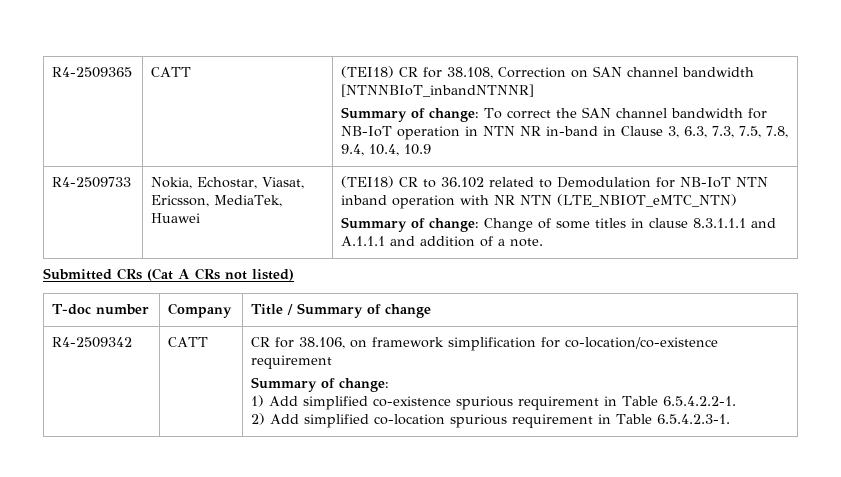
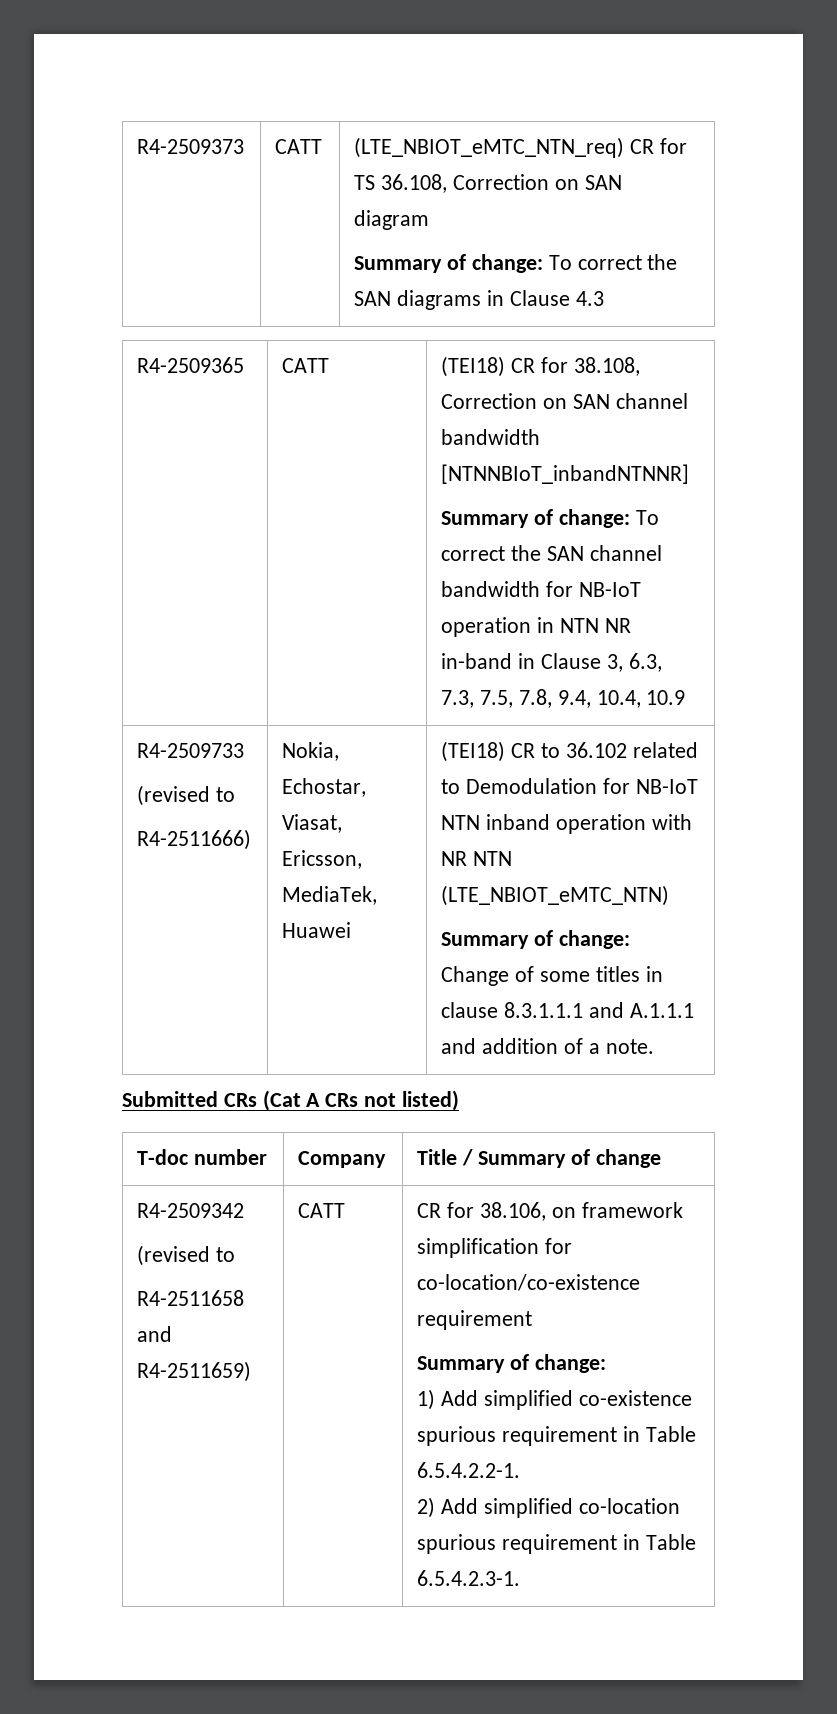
(52, 72) none -> [137,139,245,154] [275,139,323,154] [354,137,688,158] [354,174,622,193] [354,210,430,230] [354,254,678,273] [354,290,604,310] R4-2509373 | CATT | (LTE_NBIOT_eMTC_NTN_req) CR for TS 36.108, Correction on SAN diagram // Summary of change: To correct the SAN diagrams in Clause 4.3 //
(132, 182) none -> [137,785,236,806] [137,829,252,850] // (revised to // R4-2511666)
(133, 342) none -> [137,1245,236,1266] [137,1290,245,1306] [137,1326,173,1342] [137,1361,252,1382] // (revised to // R4-2511658 and R4-2511659)

